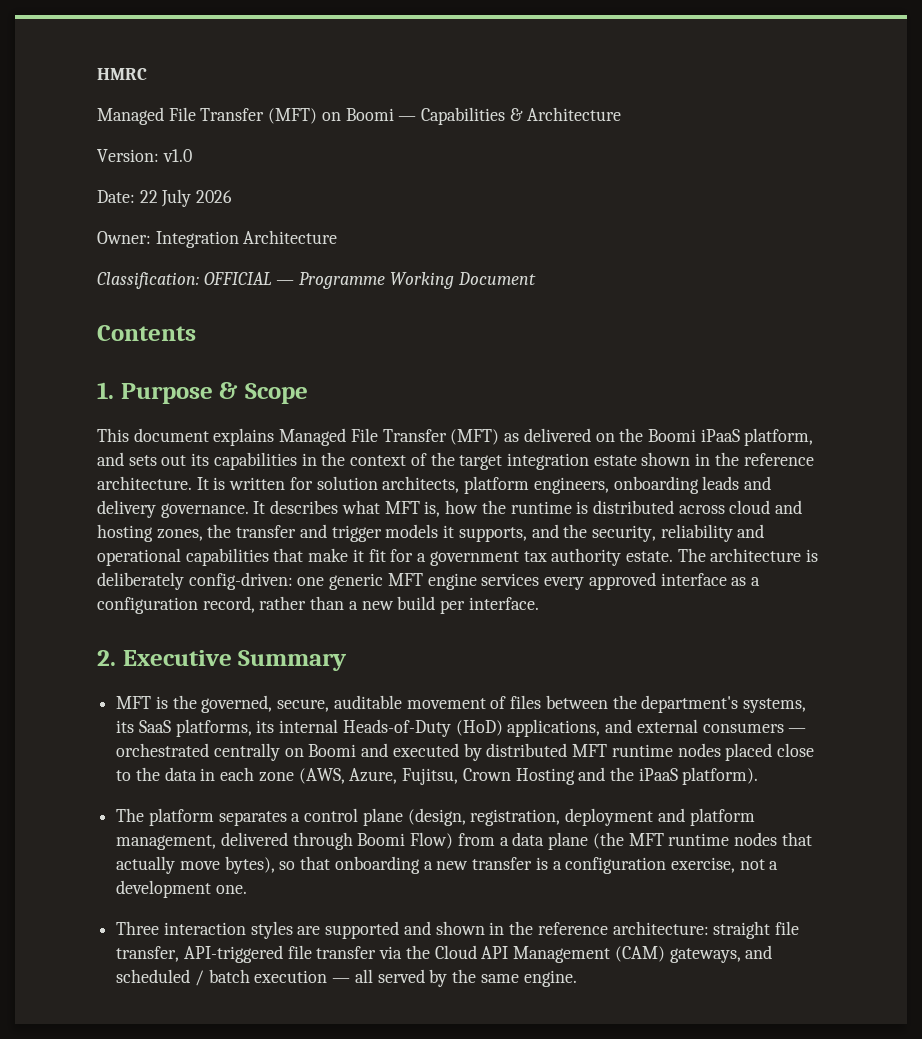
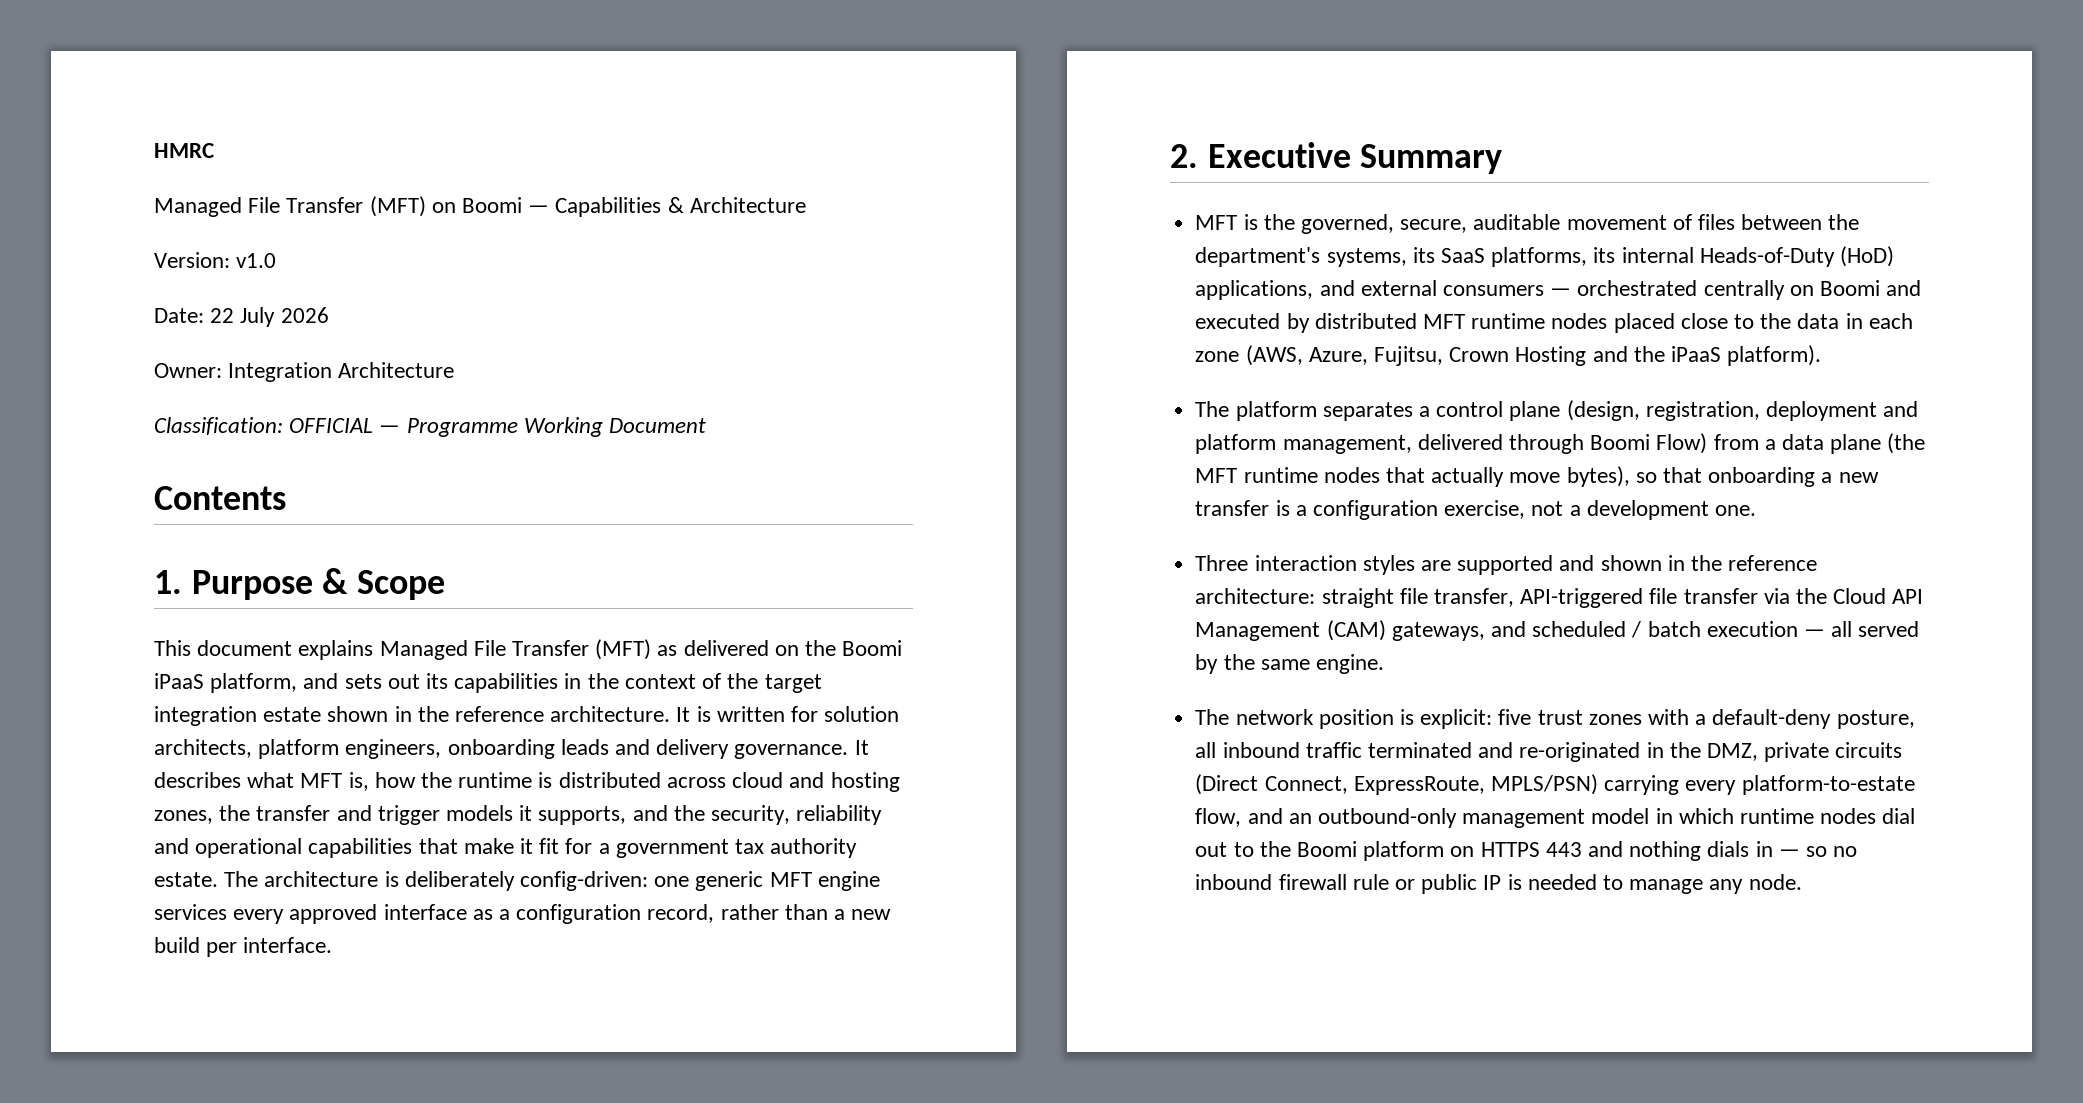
(577, 978) none -> [1195,709,1915,729] [1195,742,1903,762] [1195,774,1915,795] [1195,808,1916,828] [1195,841,1858,861] [1195,874,1802,894] // The network position is explicit: five trust zones with a default-deny posture, all inbound traffic terminated and re-originated in the DMZ, private circuits (Direct Connect, ExpressRoute, MPLS/PSN) carrying every platform-to-estate flow, and an outbound-only management model in which runtime nodes dial out to the Boomi platform on HTTPS 443 and nothing dials in — so no inbound firewall rule or public IP is needed to manage any node.

